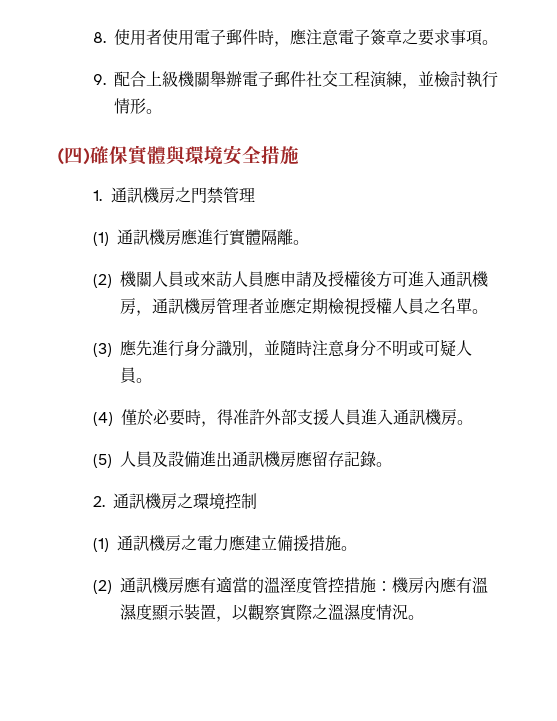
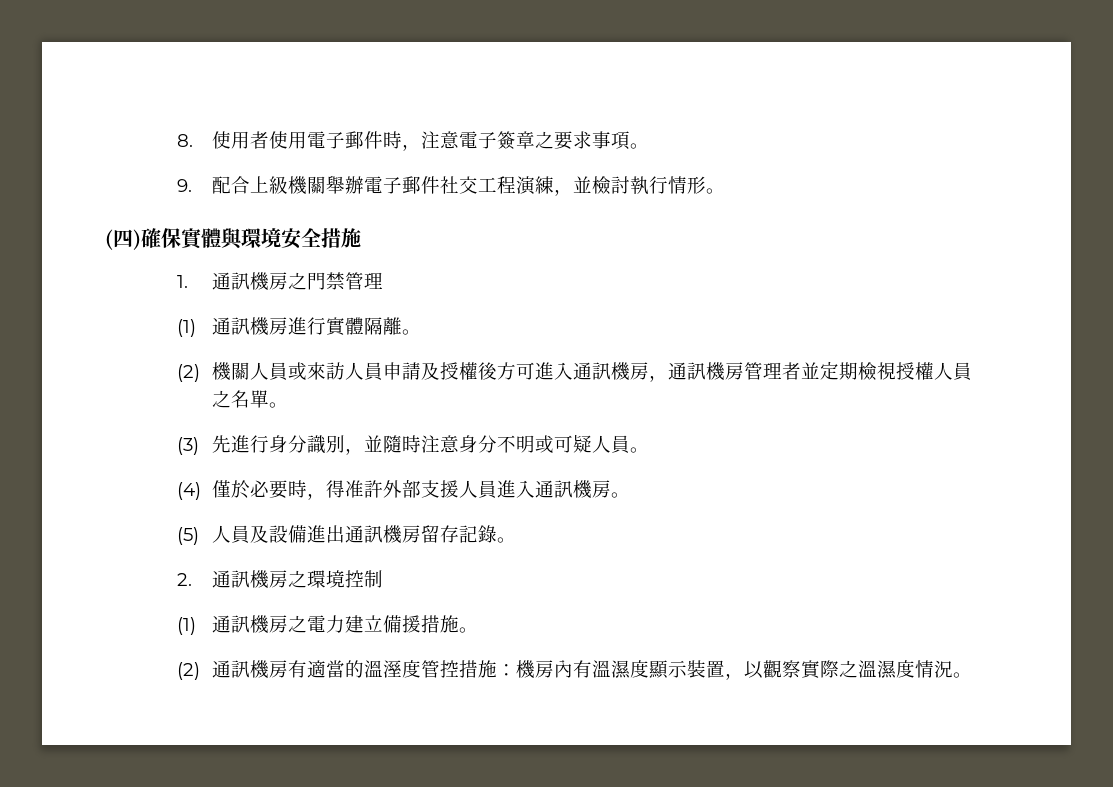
[290,29,308,45] 應 -> (422, 147) none
[181,229,199,245] 應 -> (289, 326) none
[264,271,282,287] 應 -> (384, 371) none
[280,298,298,314] 應 -> (821, 370) none
[120,340,138,356] 應 -> (199, 446) none
[296,451,314,467] 應 -> (422, 534) none
[229,535,247,551] 應 -> (346, 624) none
[184,577,202,593] 應 -> (289, 669) none
[440,577,458,593] 應 -> (574, 669) none

